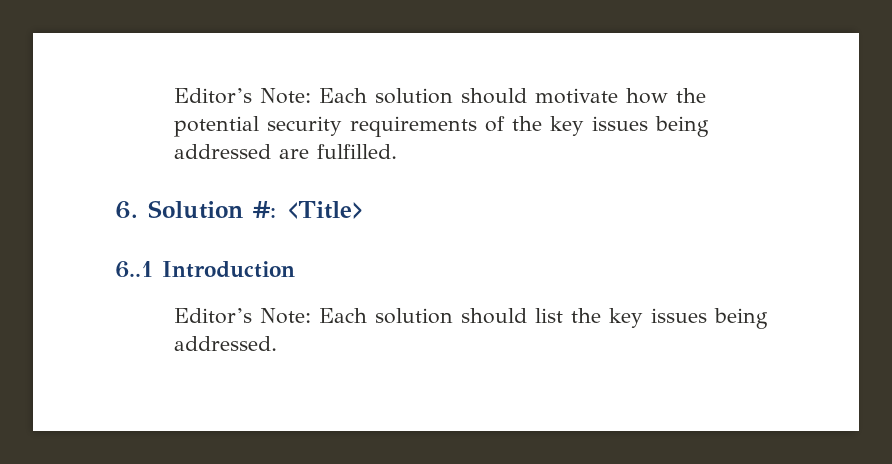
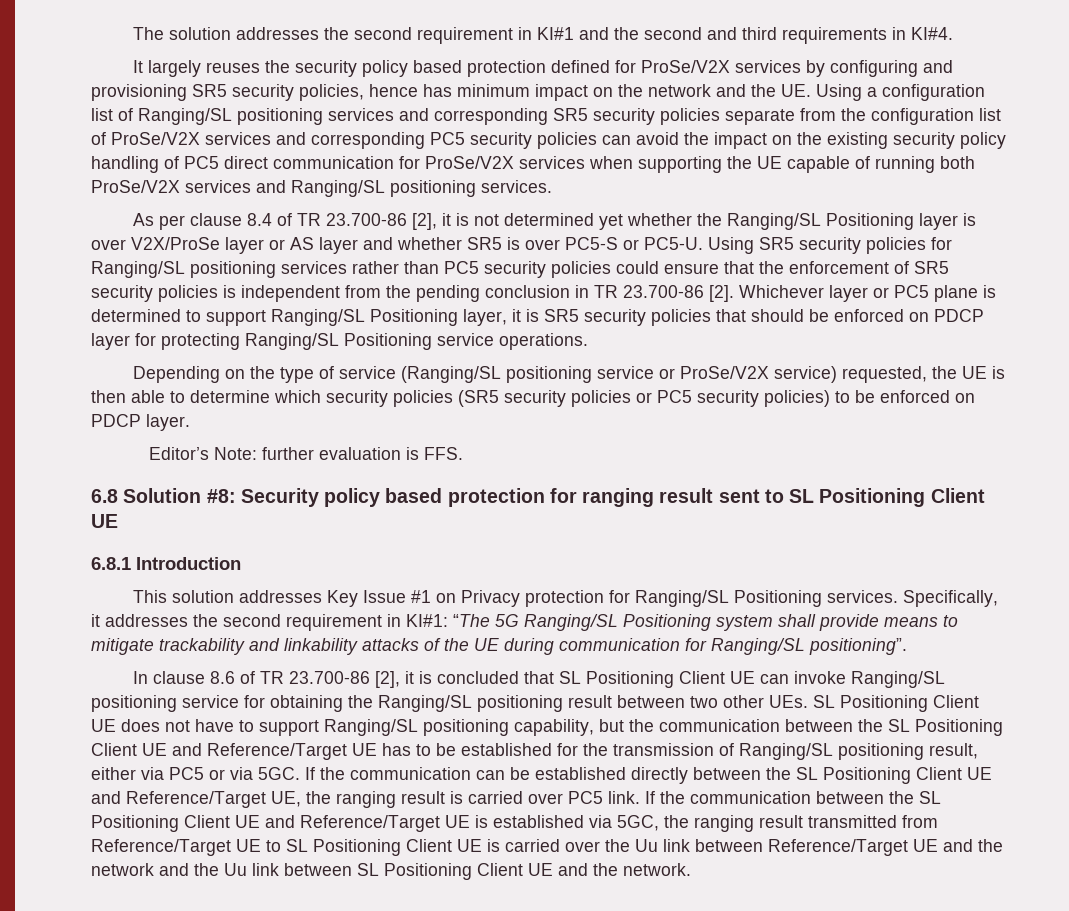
[173,88,706,104] [173,116,709,137] [173,144,397,159] [115,200,364,219] [115,261,295,278] [173,308,768,329] [173,336,277,351] Editor’s Note: Each solution should motivate how the potential security requirements of the key issues being addressed are fulfilled. // 6. Solution #: <Title> // 6..1 Introduction // Editor’s Note: Each solution should list the key issues being addressed. -> [133,27,954,44] [133,60,954,77] [91,84,985,101] [91,108,1001,125] [91,132,1006,149] [91,156,975,173] [91,180,552,197] [133,213,977,230] [91,237,952,254] [91,261,949,278] [91,285,996,302] [91,309,984,326] [91,333,588,350] [133,366,1006,383] [91,390,975,407] [91,414,190,431] [148,447,463,460] [91,488,985,507] [91,514,118,528] [91,557,241,570] [133,590,999,607] [91,614,958,631] [91,638,907,655] [133,671,946,688] [91,695,979,712] [91,719,1003,736] [91,743,978,760] [91,767,992,784] [91,791,941,808] [91,815,938,832] [91,839,1003,856] [91,863,691,880] The solution addresses the second requirement in KI#1 and the second and third requirements in KI#4. // It largely reuses the security policy based protection defined for ProSe/V2X services by configuring and provisioning SR5 security policies, hence has minimum impact on the network and the UE. Using a configuration list of Ranging/SL positioning services and corresponding SR5 security policies separate from the configuration list of ProSe/V2X services and corresponding PC5 security policies can avoid the impact on the existing security policy handling of PC5 direct communication for ProSe/V2X services when supporting the UE capable of running both ProSe/V2X services and Ranging/SL positioning services. // As per clause 8.4 of TR 23.700-86 [2], it is not determined yet whether the Ranging/SL Positioning layer is over V2X/ProSe layer or AS layer and whether SR5 is over PC5-S or PC5-U. Using SR5 security policies for Ranging/SL positioning services rather than PC5 security policies could ensure that the enforcement of SR5 security policies is independent from the pending conclusion in TR 23.700-86 [2]. Whichever layer or PC5 plane is determined to support Ranging/SL Positioning layer, it is SR5 security policies that should be enforced on PDCP layer for protecting Ranging/SL Positioning service operations. // Depending on the type of service (Ranging/SL positioning service or ProSe/V2X service) requested, the UE is then able to determine which security policies (SR5 security policies or PC5 security policies) to be enforced on PDCP layer. // Editor’s Note: further evaluation is FFS. // 6.8 Solution #8: Security policy based protection for ranging result sent to SL Positioning Client UE // 6.8.1 Introduction // This solution addresses Key Issue #1 on Privacy protection for Ranging/SL Positioning services. Specifically, it addresses the second requirement in KI#1: “The 5G Ranging/SL Positioning system shall provide means to mitigate trackability and linkability attacks of the UE during communication for Ranging/SL positioning”. // In clause 8.6 of TR 23.700-86 [2], it is concluded that SL Positioning Client UE can invoke Ranging/SL positioning service for obtaining the Ranging/SL positioning result between two other UEs. SL Positioning Client UE does not have to support Ranging/SL positioning capability, but the communication between the SL Positioning Client UE and Reference/Target UE has to be established for the transmission of Ranging/SL positioning result, either via PC5 or via 5GC. If the communication can be established directly between the SL Positioning Client UE and Reference/Target UE, the ranging result is carried over PC5 link. If the communication between the SL Positioning Client UE and Reference/Target UE is established via 5GC, the ranging result transmitted from Reference/Target UE to SL Positioning Client UE is carried over the Uu link between Reference/Target UE and the network and the Uu link between SL Positioning Client UE and the network.

